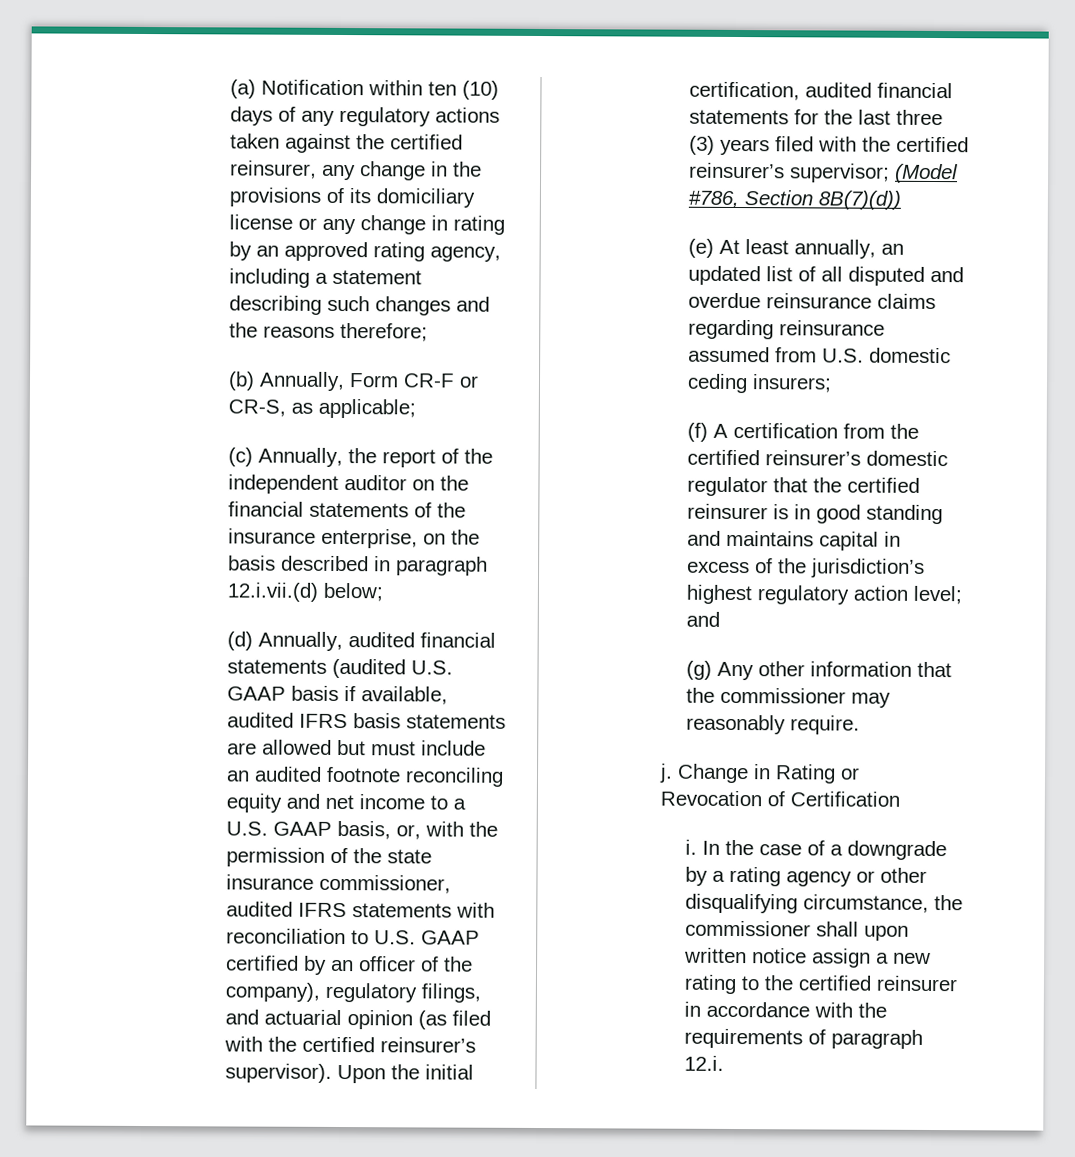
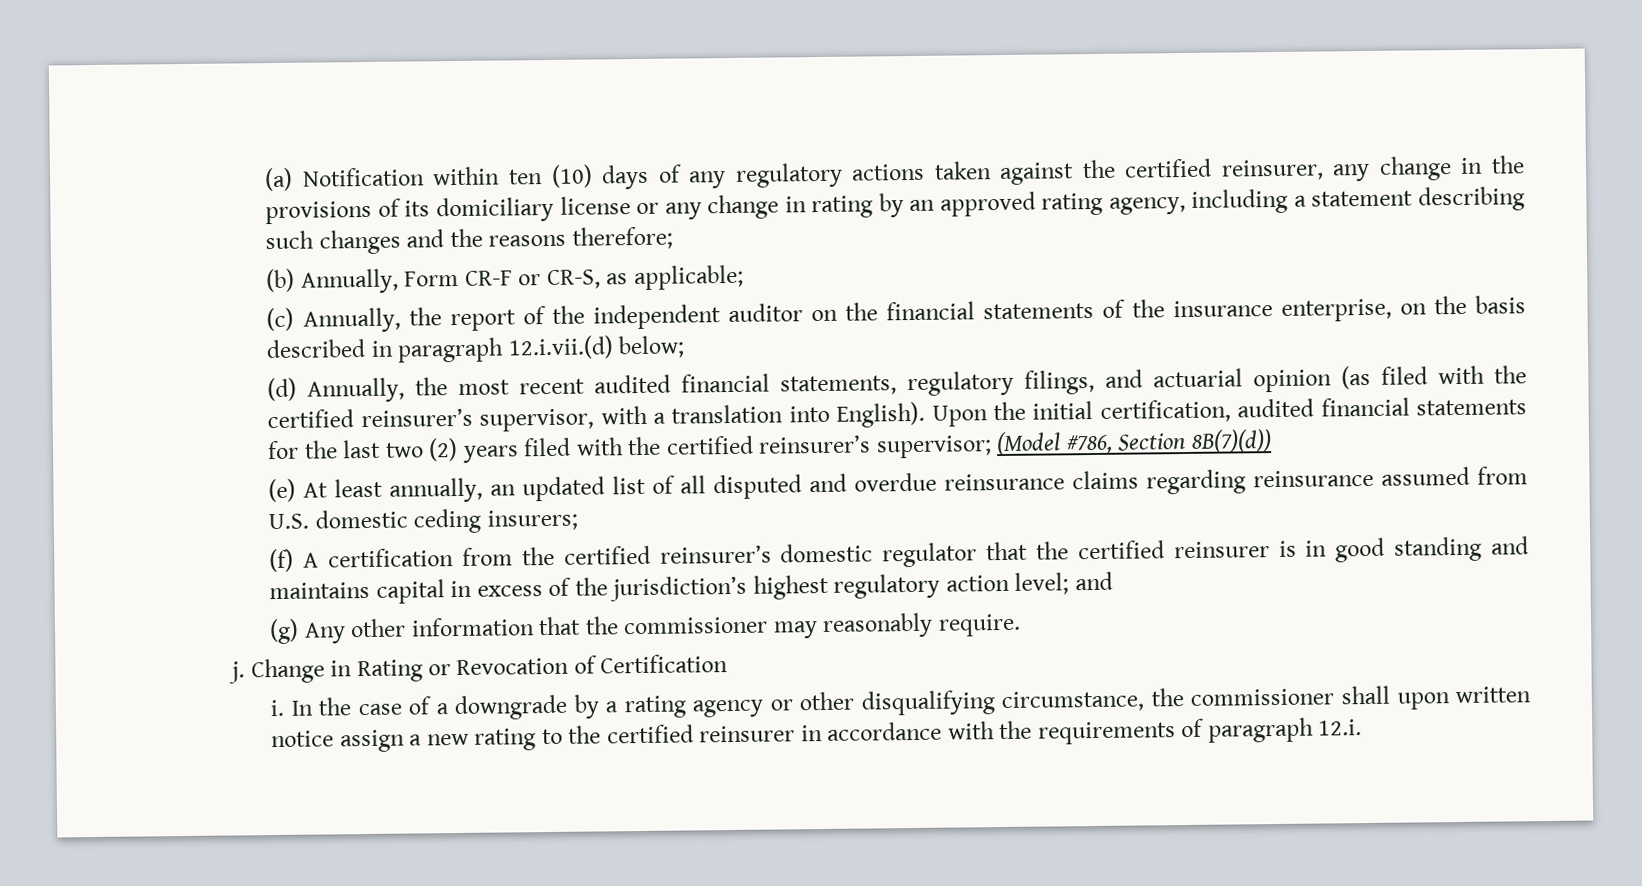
[348,632,496,648] [227,658,453,679] [227,685,448,705] [227,712,506,729] [227,739,486,756] [226,766,504,787] [226,793,466,813] [226,820,498,840] [226,847,432,867] [226,874,451,894] [226,901,495,918] [226,928,480,945] [226,955,473,975] [225,982,320,1002] audited financial statements (audited U.S. GAAP basis if available, audited IFRS basis statements are allowed but must include an audited footnote reconciling equity and net income to a U.S. GAAP basis, or, with the permission of the state insurance commissioner, audited IFRS statements with reconciliation to U.S. GAAP certified by an officer of the company), -> [415,373,898,396] the most recent audited financial statements,
[225,1063,332,1083] supervisor). -> [479,401,926,432] supervisor, with a translation into English).
[896,109,943,126] [689,135,715,155] three (3) -> [384,437,459,462] two (2)

